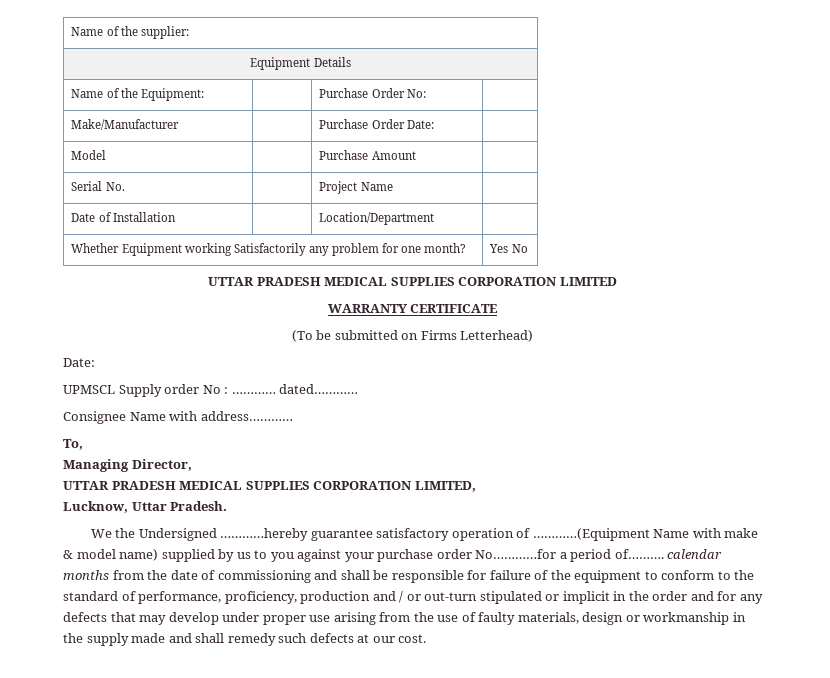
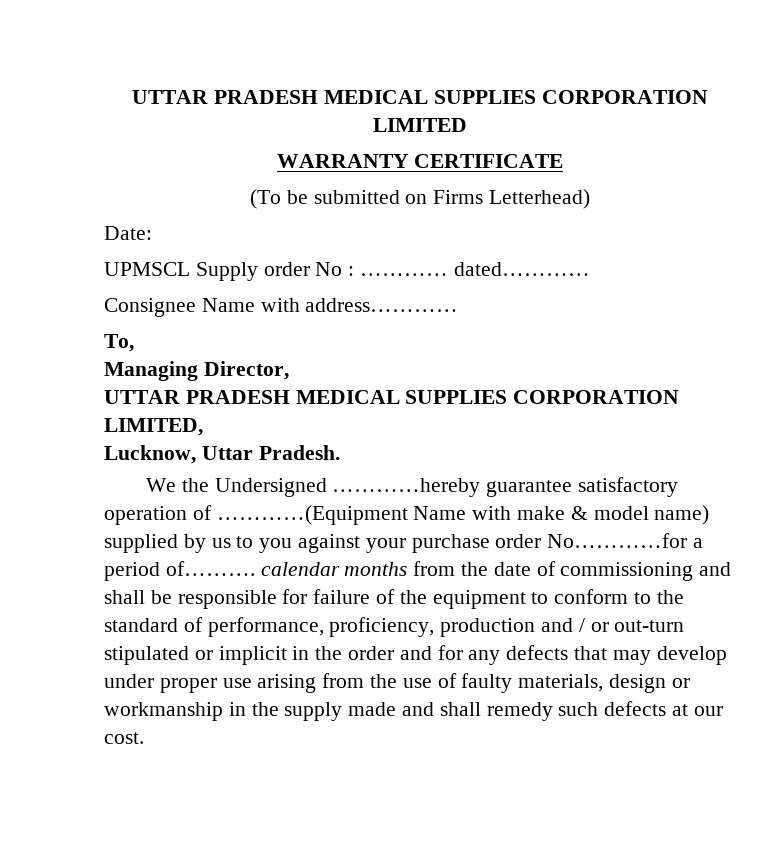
[71,26,189,39] [250,57,351,70] [71,88,204,101] [319,88,426,98] [71,119,180,130] [319,119,434,129] [71,150,107,160] [319,150,416,160] [71,181,125,191] [319,181,393,194] [71,212,176,222] [319,212,435,225] [71,243,467,256] [489,244,528,253] Name of the supplier: // Equipment Details // Name of the Equipment: | | Purchase Order No: | // Make/Manufacturer | | Purchase Order Date: | // Model | | Purchase Amount | // Serial No. | | Project Name | // Date of Installation | | Location/Department | // Whether Equipment working Satisfactorily any problem for one month? | Yes No // -> (132, 97) none

